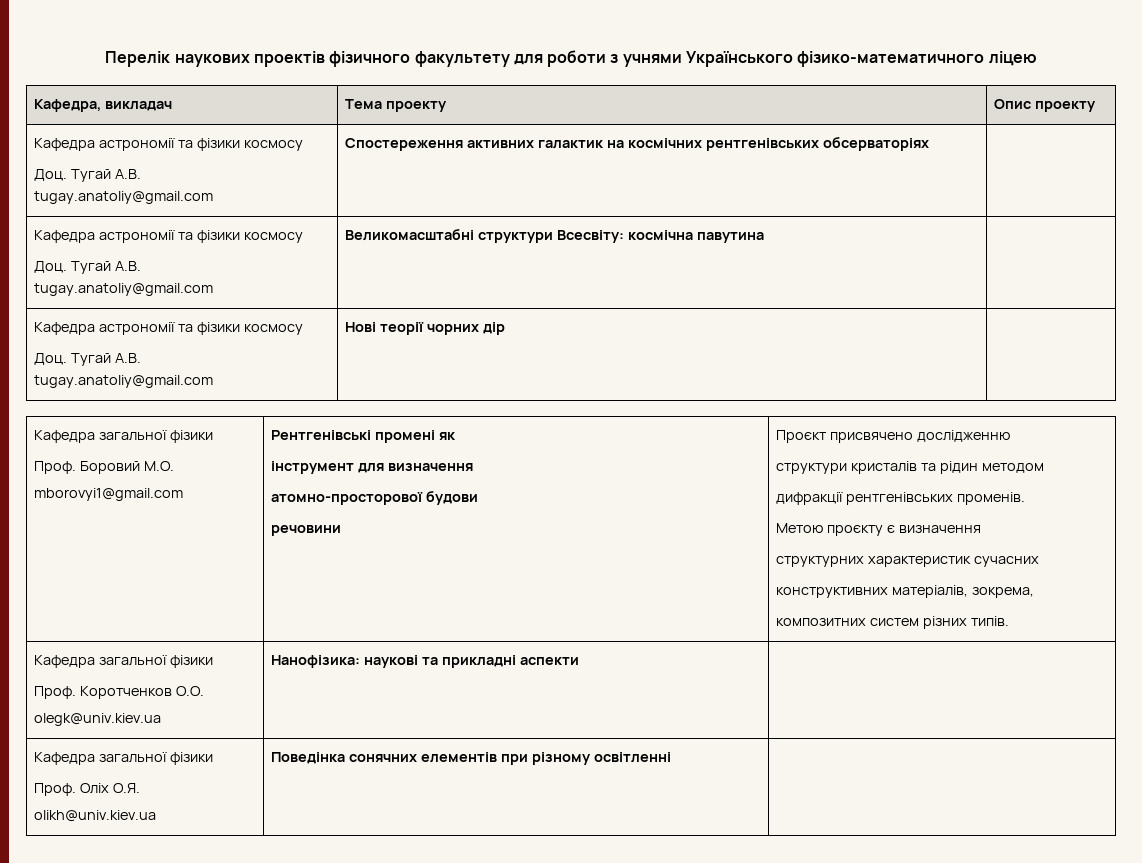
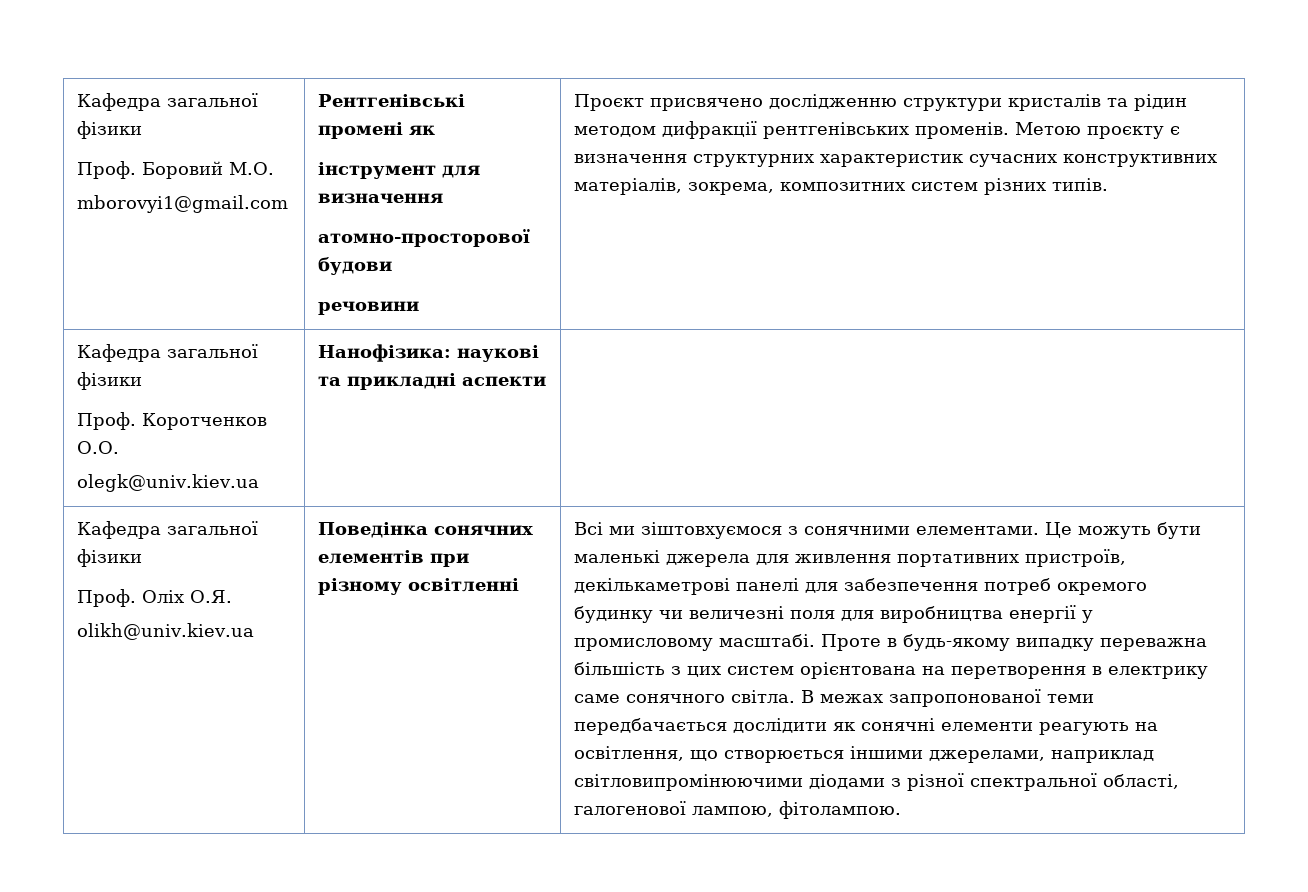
[105,50,1037,67] [34,99,173,112] [345,99,448,112] [994,99,1097,112] [34,138,304,151] [34,169,142,182] [34,191,214,204] [345,137,929,151] [34,230,304,243] [34,261,142,274] [34,283,214,296] [345,229,765,243] [34,322,304,335] [34,353,142,366] [34,375,214,388] [345,322,506,335] Перелік наукових проектів фізичного факультету для роботи з учнями Українського фізико-математичного ліцею // Кафедра, викладач | Тема проекту | Опис проекту // Кафедра астрономії та фізики космосу // Доц. Тугай А.В. // tugay.anatoliy@gmail.com | Спостереження активних галактик на космічних рентгенівських обсерваторіях | // Кафедра астрономії та фізики космосу // Доц. Тугай А.В. // tugay.anatoliy@gmail.com | Великомасштабні структури Всесвіту: космічна павутина | // Кафедра астрономії та фізики космосу // Доц. Тугай А.В. // tugay.anatoliy@gmail.com | Нові теорії чорних дір | // -> (76, 102) none
(1011, 436) // -> (897, 101) none
(1045, 468) // -> (656, 131) none
(1026, 498) // -> (1009, 130) none
(982, 529) // -> (687, 158) none
(1040, 561) // -> (1057, 160) none
(1035, 592) // -> (774, 188) none
(672, 757) none -> [573,522,1201,539] [573,549,1126,567] [573,578,1147,595] [573,605,1093,623] [573,634,1207,651] [573,662,1208,679] [573,689,1094,707] [573,718,1158,735] [573,746,1154,763] [573,773,1179,791] [573,801,901,819] Всі ми зіштовхуємося з сонячними елементами. Це можуть бути маленькі джерела для живлення портативних пристроїв, декількаметрові панелі для забезпечення потреб окремого будинку чи величезні поля для виробництва енергії у промисловому масштабі. Проте в будь-якому випадку переважна більшість з цих систем орієнтована на перетворення в електрику саме сонячного світла. В межах запропонованої теми передбачається дослідити як сонячні елементи реагують на освітлення, що створюється іншими джерелами, наприклад світловипромінюючими діодами з різної спектральної області, галогенової лампою, фітолампою.

